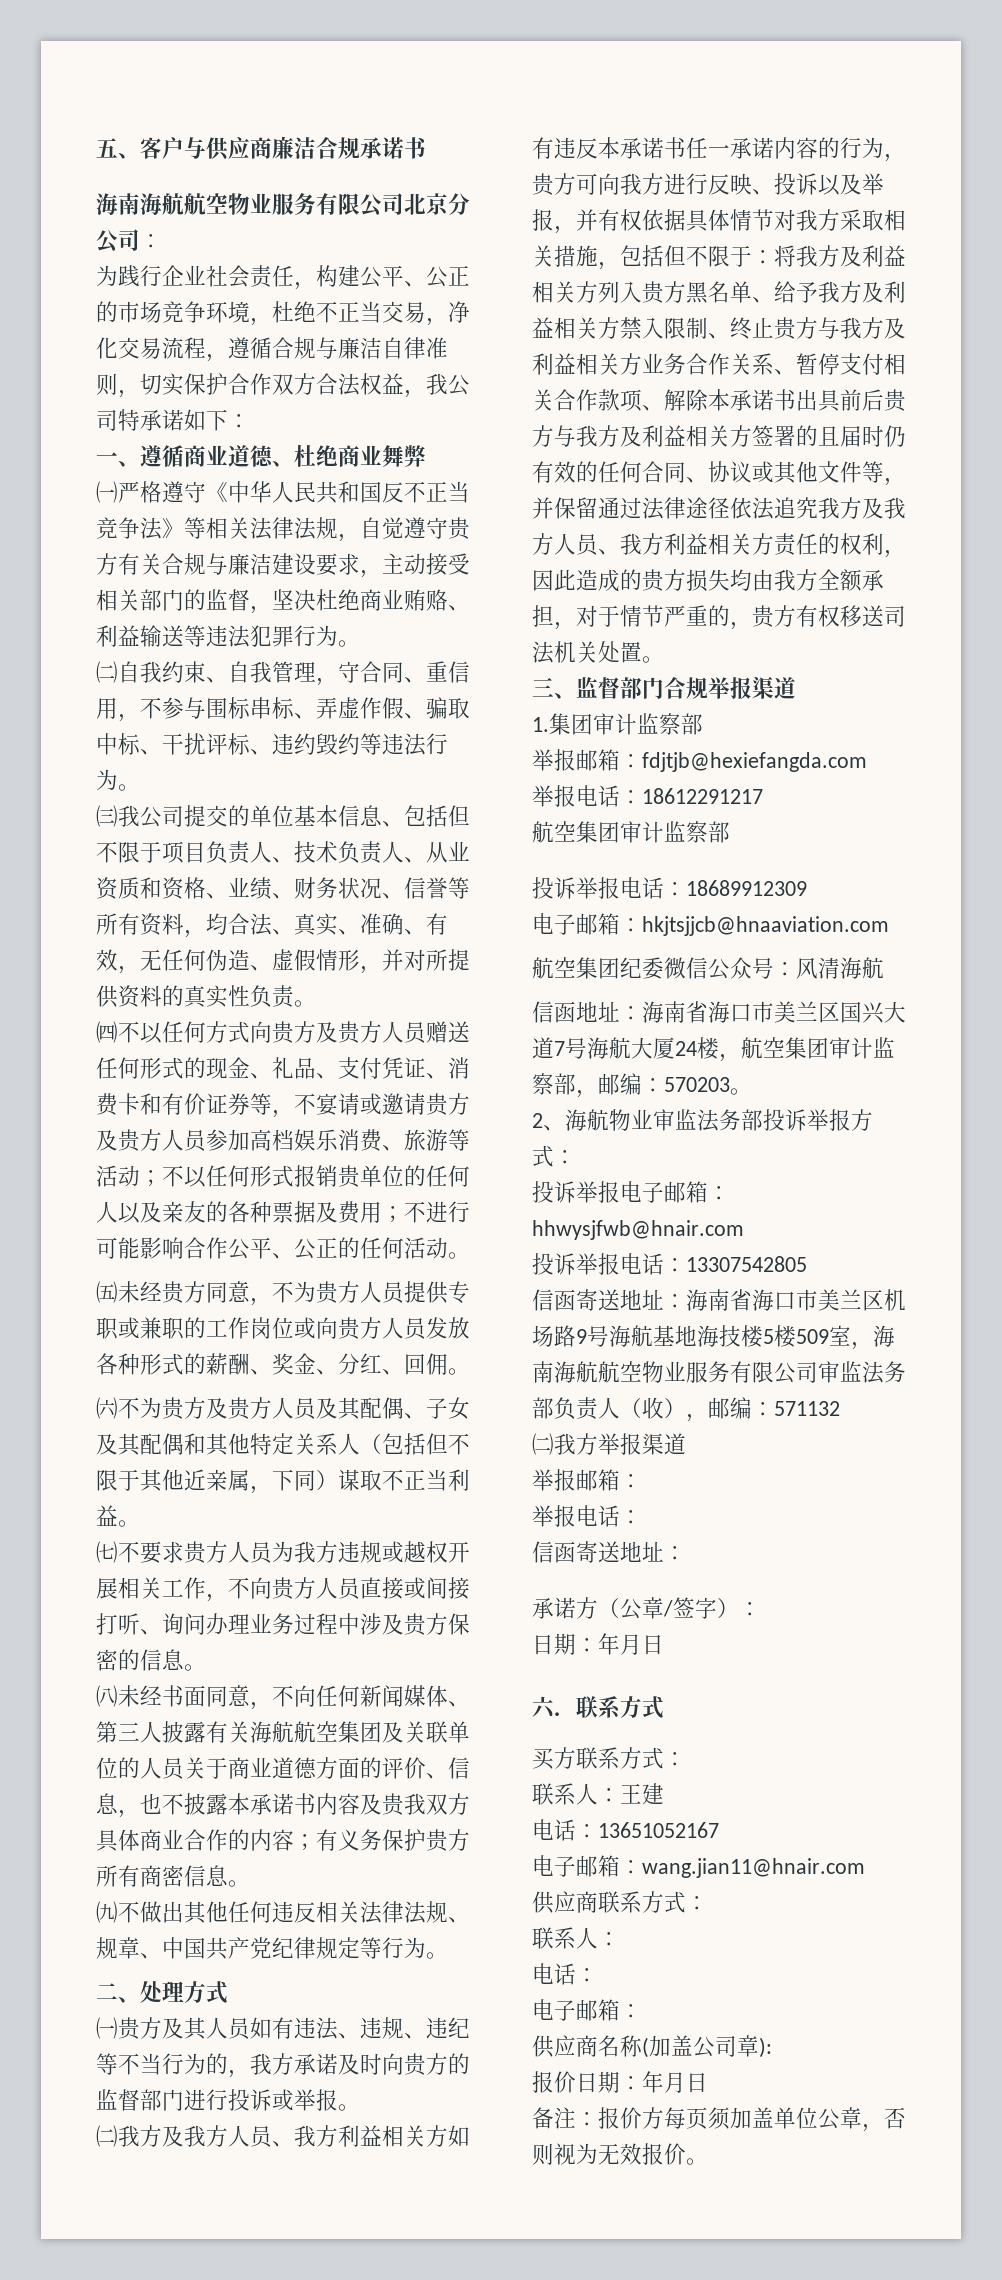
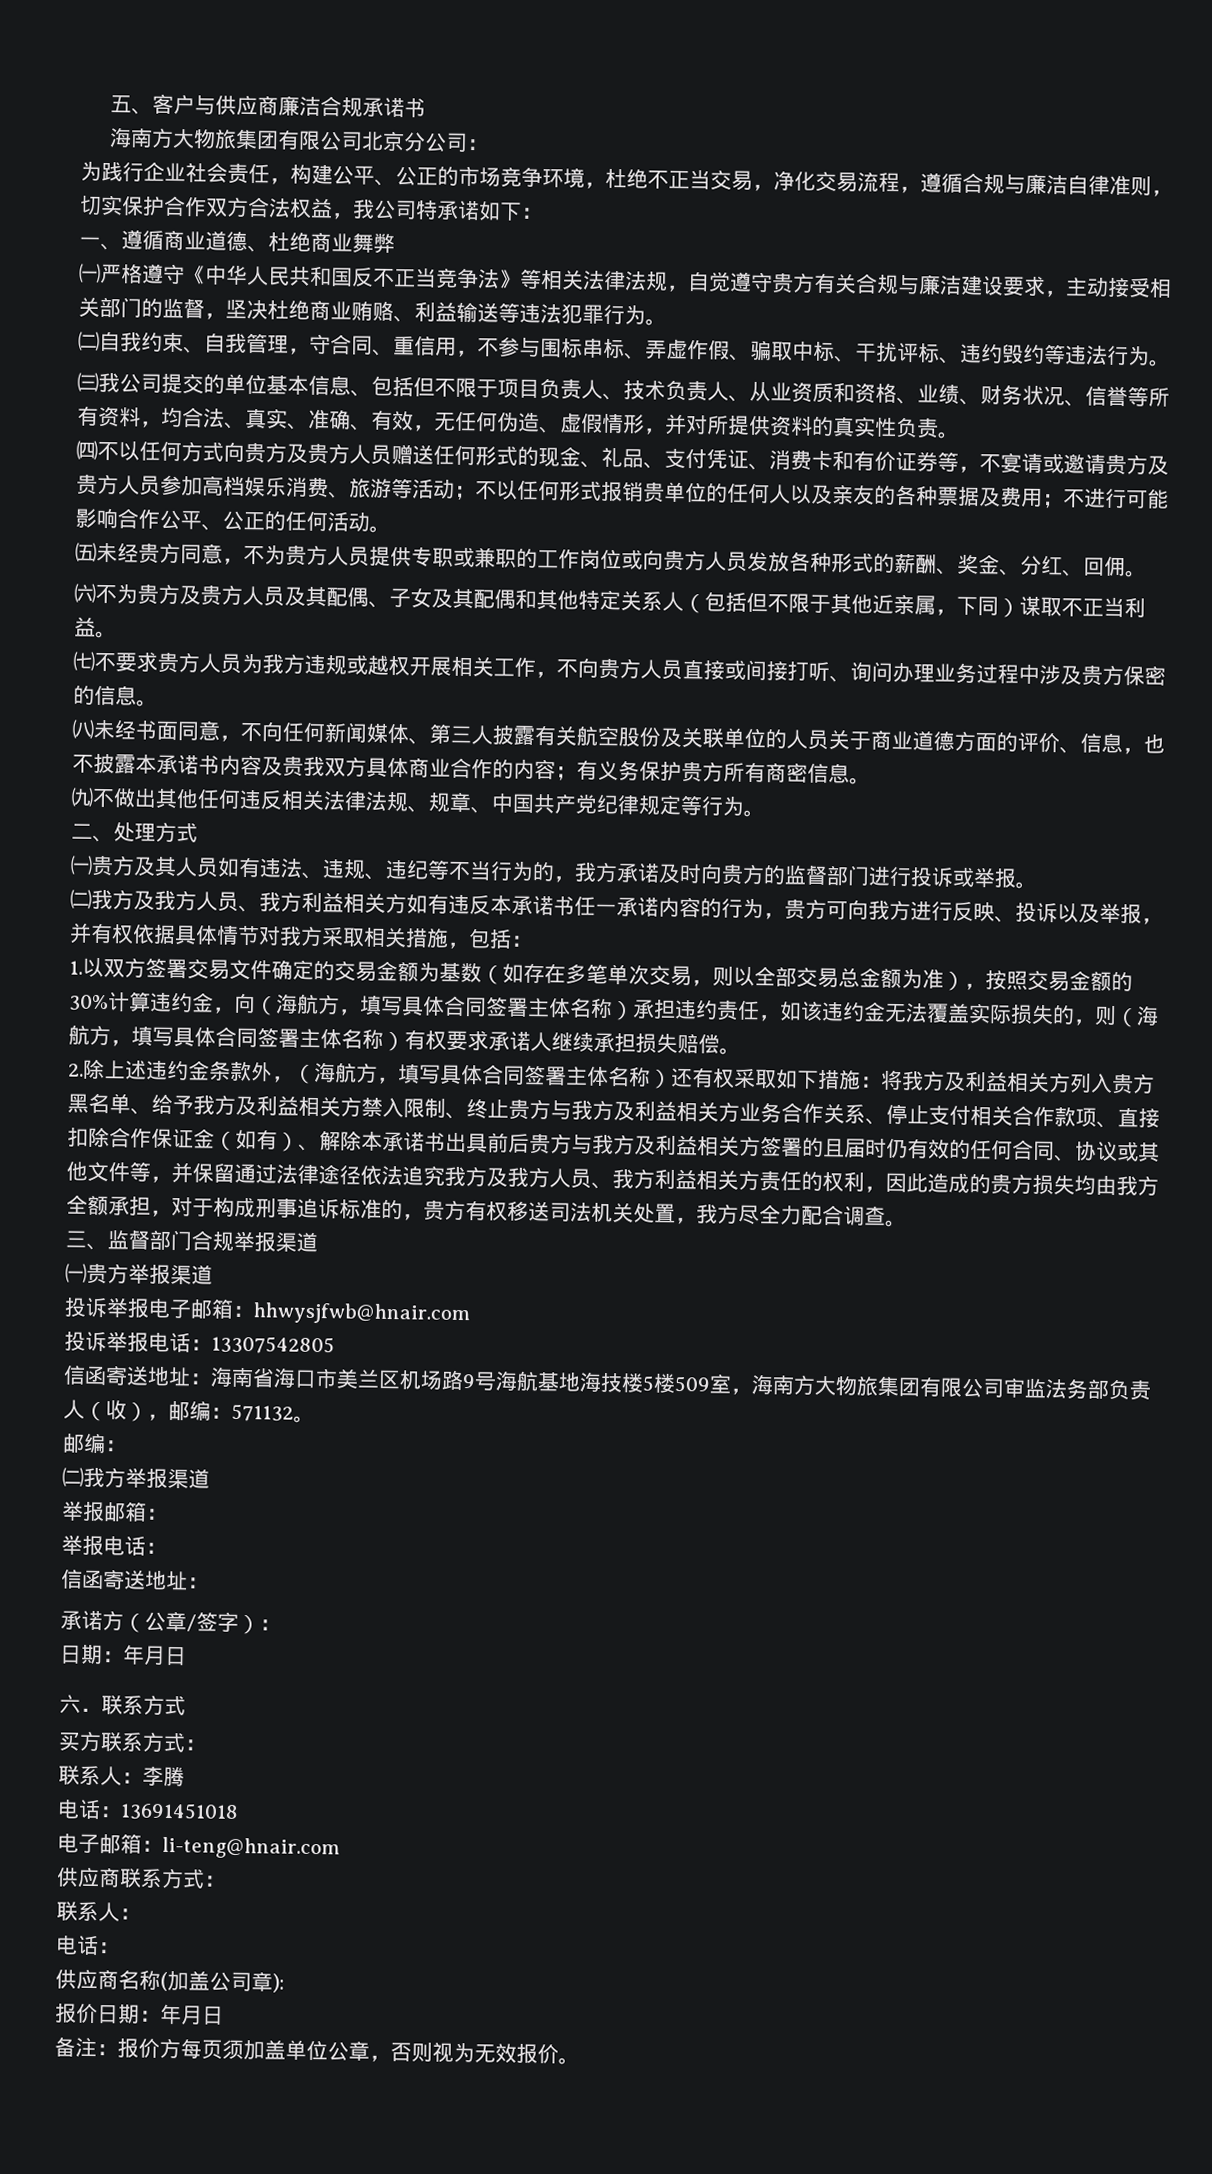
[140,193,316,215] 海航航空物业服务 -> [151,127,280,150] 方大物旅集团
[250,1721,382,1743] 海航航空集团 -> [576,725,661,747] 航空股份
[664,245,752,267] 但不限于 -> [510,935,533,947] [69,957,1133,992] [69,991,1159,1028] [68,1024,741,1055] [68,1058,861,1090] ： // 1.以双方签署交易文件确定的交易金额为基数（如存在多笔单次交易，则以全部交易总金额为准），按照交易金额的30%计算违约金，向（海航方，填写具体合同签署主体名称）承担违约责任，如该违约金无法覆盖实际损失的，则（海航方，填写具体合同签署主体名称）有权要求承诺人继续承担损失赔偿。 // 2.除上述违约金条款外，（海航方，填写具体合同签署主体名称）还有权采取如下措施
[796,353,840,375] 暂停 -> [886,1103,929,1125] 停止
(664, 408) none -> [1117,1108,1160,1128] [67,1126,320,1152] 直接扣除合作保证金（如有）、
[620,605,708,627] 情节严重 -> [213,1197,382,1220] 构成刑事追诉标准
(642, 652) none -> [675,1203,886,1226] ，我方尽全力配合调查
[532,713,703,735] [532,749,867,772] [532,785,763,807] [532,821,730,843] [532,877,807,899] [532,913,889,936] [532,957,884,980] [532,1001,906,1024] [532,1037,895,1062] [532,1073,752,1098] [532,1109,873,1132] [532,1145,576,1167] 1.集团审计监察部 // 举报邮箱：fdjtjb@hexiefangda.com // 举报电话：18612291217 // 航空集团审计监察部 // 投诉举报电话：18689912309 // 电子邮箱：hkjtsjjcb@hnaaviation.com // 航空集团纪委微信公众号：风清海航 // 信函地址：海南省海口市美兰区国兴大道7号海航大厦24楼，航空集团审计监察部，邮编：570203。 // 2、海航物业审监法务部投诉举报方式： -> [65,1262,213,1286] ㈠贵方举报渠道
[554,1361,730,1383] 海航航空物业服务 -> [793,1374,921,1397] 方大物旅集团
(840, 1408) none -> [293,1415,315,1424] [62,1432,127,1454] 。 // 邮编：
[620,1783,664,1805] [532,1819,719,1841] [532,1855,865,1878] 王建 // 电话：13651052167 // 电子邮箱：wang.jian11@hnair.com -> [142,1765,185,1787] [57,1799,239,1821] [57,1833,340,1860] 李腾 // 电话：13691451018 // 电子邮箱：li-teng@hnair.com
[532,1999,642,2021] // 电子邮箱： -> (120, 1948) none

